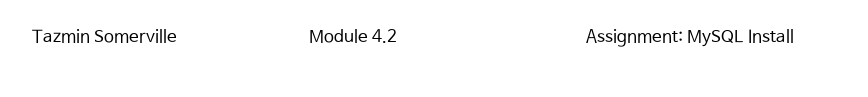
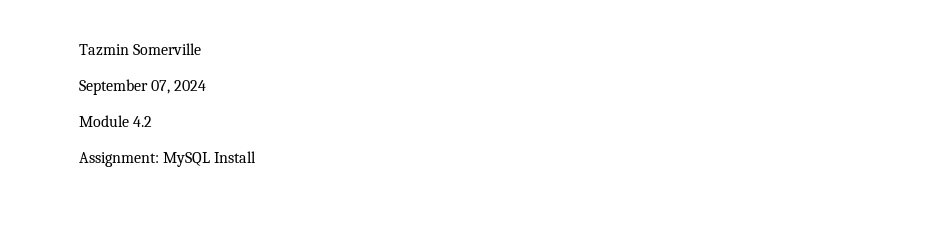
(178, 36) none -> [79,79,207,95] // September 07, 2024

